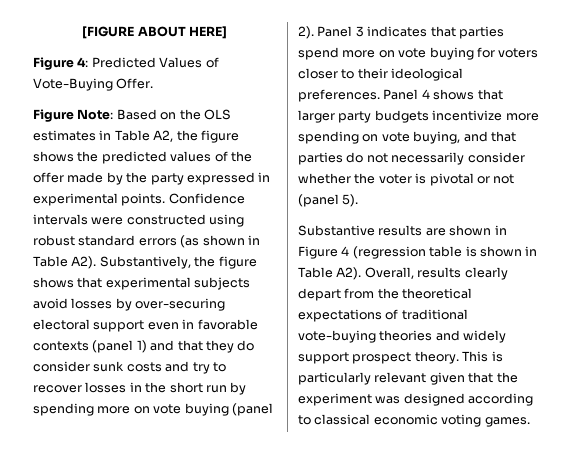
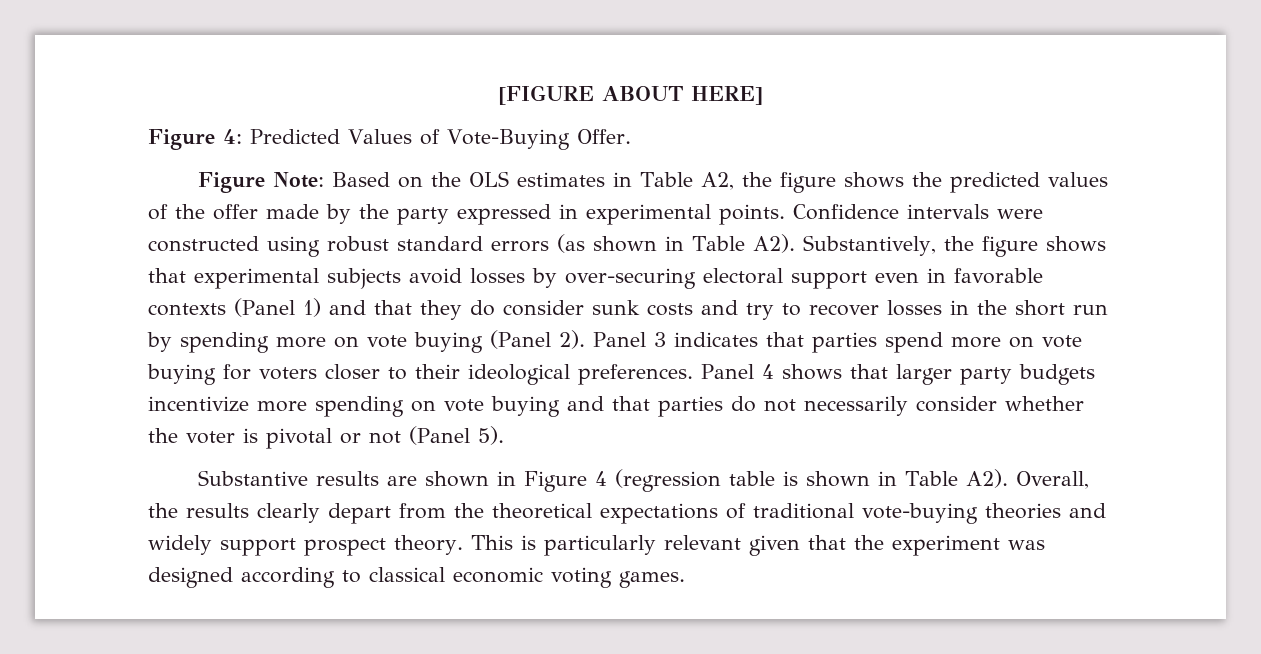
[92,340,134,353] (panel -> [234,298,295,317] (Panel
[231,403,273,416] (panel -> [490,330,551,349] (Panel
[413,131,461,144] buying, -> [491,396,560,417] buying
[298,194,339,207] (panel -> [409,426,470,445] (Panel
(414, 273) none -> [148,503,178,518] the

